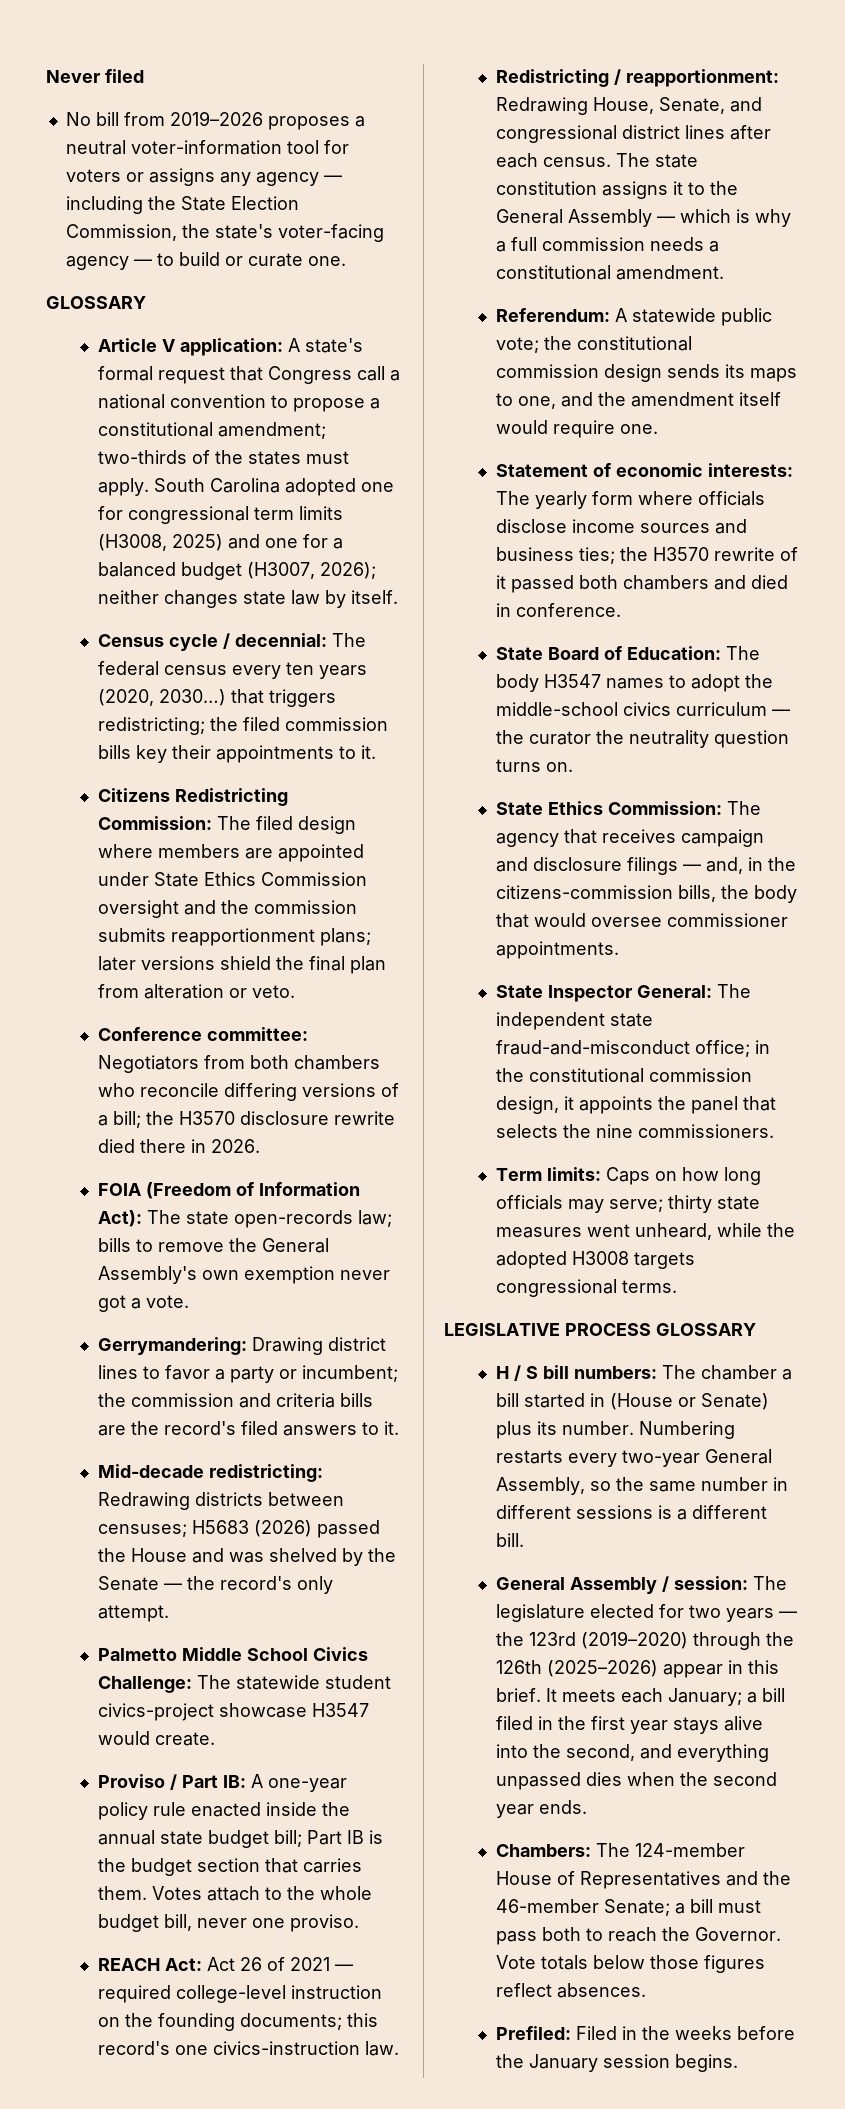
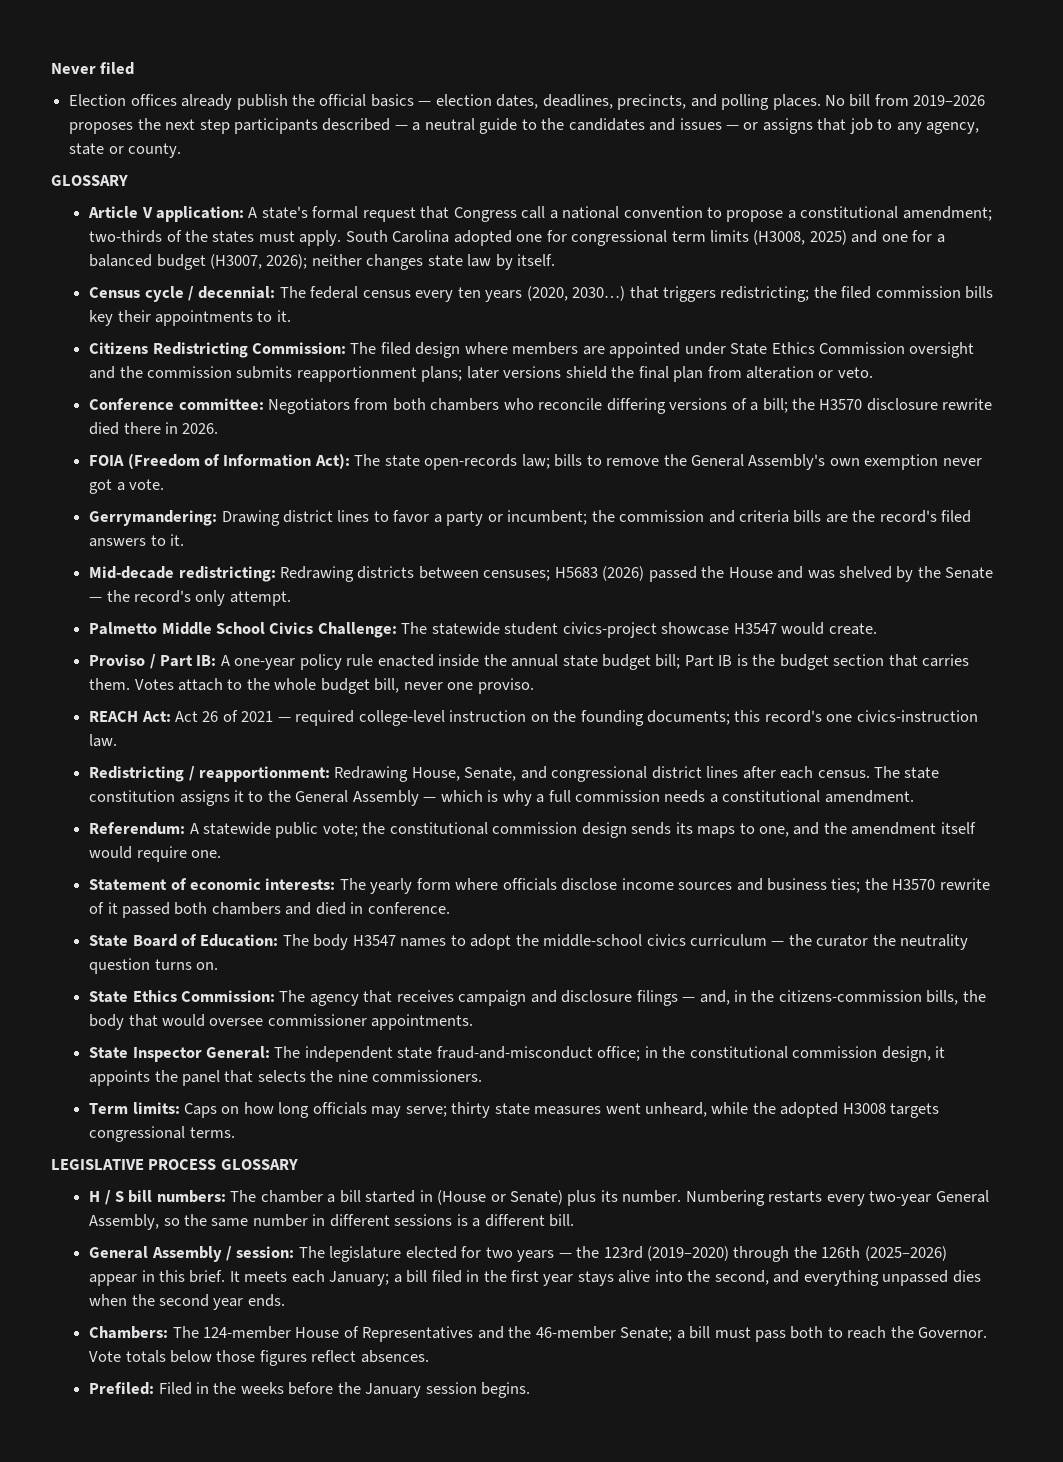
(144, 76) none -> [69,94,821,110] Election offices already publish the official basics — election dates, deadlines, precincts, and polling places.
[354,116,365,127] [65,140,349,155] [65,168,342,186] [65,196,299,214] [65,224,384,242] [65,252,346,270] a neutral voter-information tool for voters or assigns any agency — including the State Election Commission, the state's voter-facing agency — to build or curate one. -> [137,118,980,134] [69,143,182,158] the next step participants described — a neutral guide to the candidates and issues — or assigns that job to any agency, state or county.

